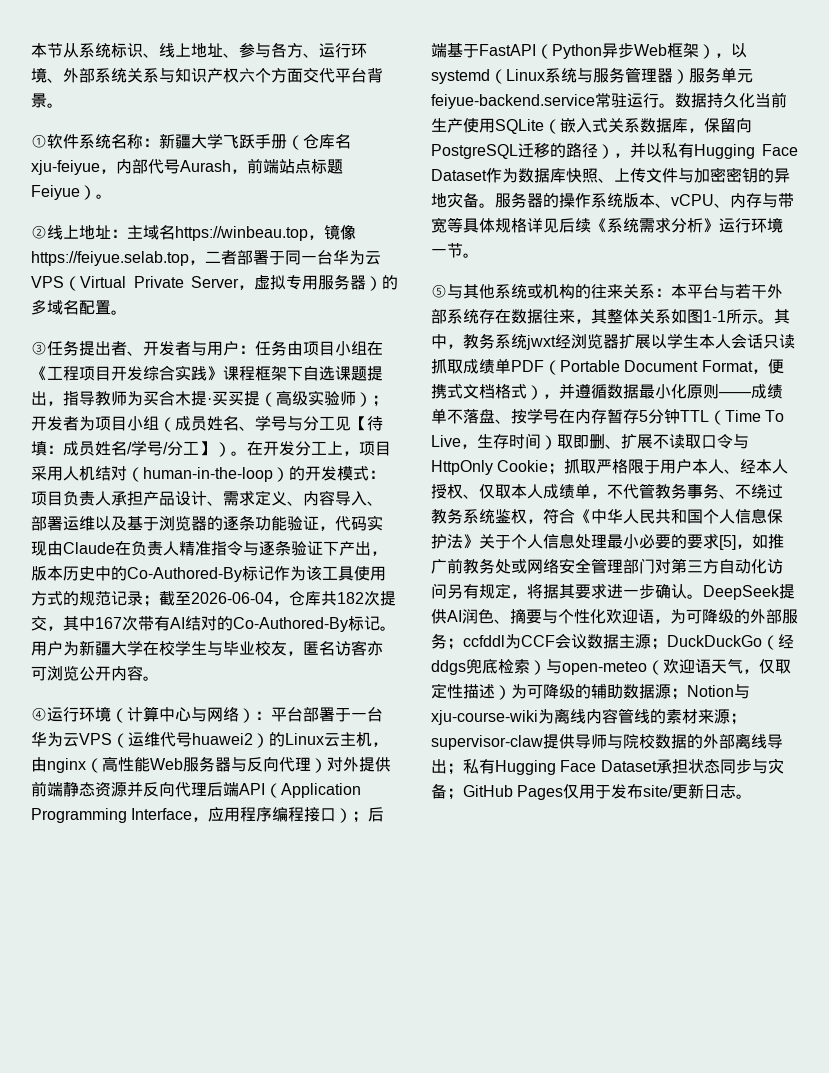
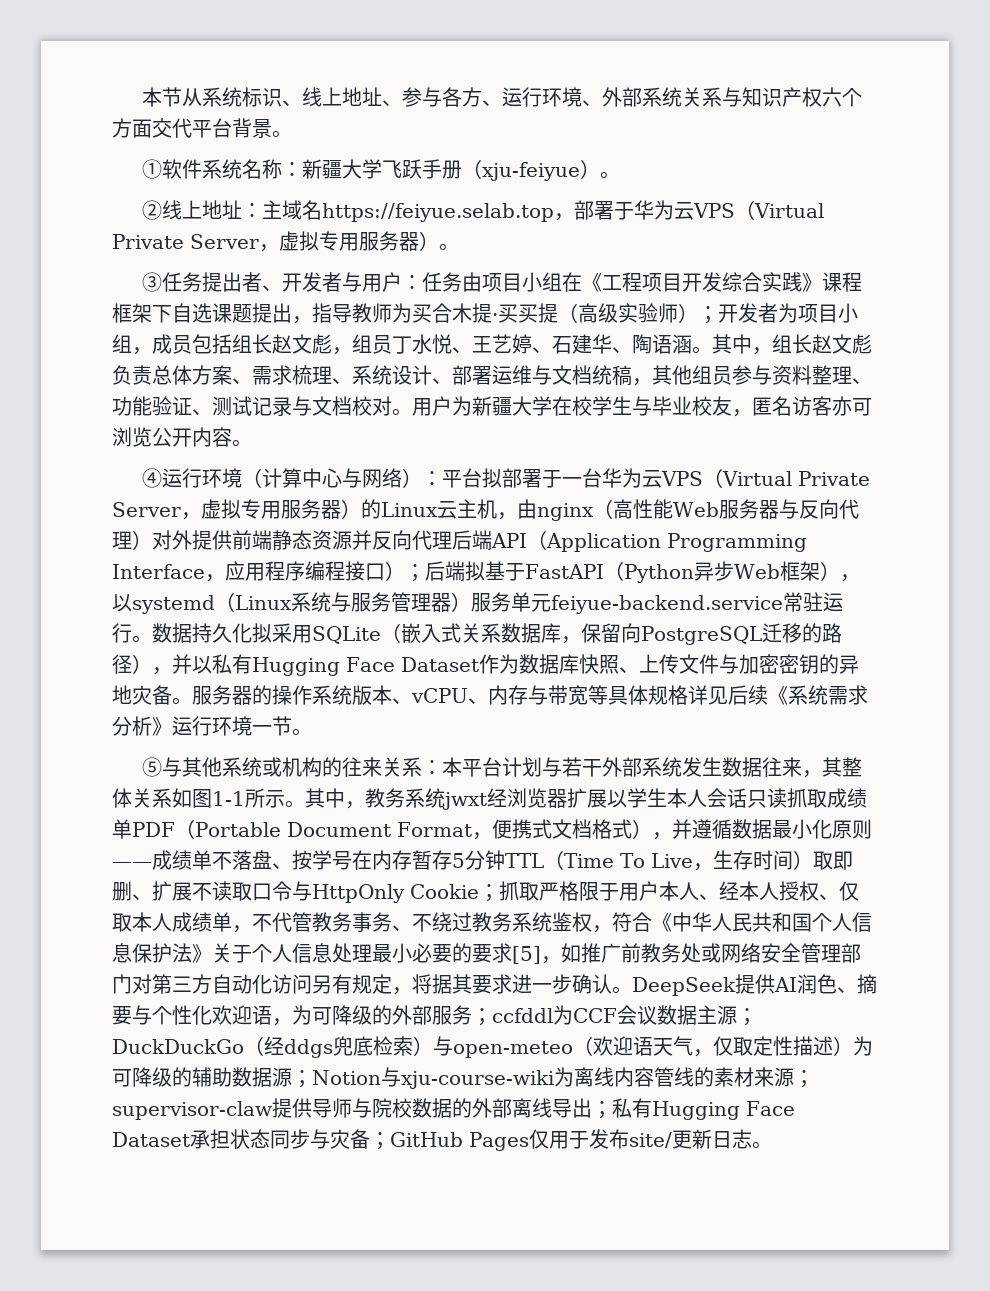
[303,134,351,149] [31,158,343,175] [31,185,80,200] 仓库名xju-feiyue，内部代号Aurash，前端站点标题Feiyue -> [481,162,580,181] xju-feiyue
[175,224,356,241] [31,250,333,266] https://winbeau.top，镜像https://feiyue.selab.top，二者部署于同一台 -> [321,200,634,222] https://feiyue.selab.top，部署于
[382,275,398,290] [31,299,111,315] 的多域名配置 -> (439, 241) none
[159,415,383,432] [31,440,391,457] [31,466,385,482] [31,490,383,506] [31,515,383,531] [31,540,387,556] [31,566,386,582] [31,590,396,607] [31,615,380,632] （成员姓名、学号与分工见【待填：成员姓名/学号/分工】）。在开发分工上，项目采用人机结对（human-in-the-loop）的开发模式：项目负责人承担产品设计、需求定义、内容导入、部署运维以及基于浏览器的逐条功能验证，代码实现由Claude在负责人精准指令与逐条验证下产出，版本历史中的Co-Authored-By标记作为该工具使用方式的规范记录；截至2026-06-04，仓库共182次提交，其中167次带有AI结对的Co-Authored-By标记 -> [132,334,872,355] [112,365,872,386] [112,396,392,416] ，成员包括组长赵文彪，组员丁水悦、王艺婷、石建华、陶语涵。其中，组长赵文彪负责总体方案、需求梳理、系统设计、部署运维与文档统稿，其他组员参与资料整理、功能验证、测试记录与文档校对
(303, 714) none -> [481,468,502,488] 拟
[128,732,253,747] 运维代号huawei2 -> [721,471,870,486] [112,499,341,520] Virtual Private Server，虚拟专用服务器
(447, 50) none -> [465,561,485,581] 拟
[755,92,787,108] [431,118,479,133] 当前生产使 -> [252,623,292,643] 拟采
(719, 291) none -> [501,757,542,777] 计划
[479,309,511,324] 存在 -> [681,757,722,777] 发生

